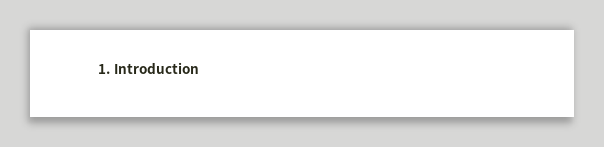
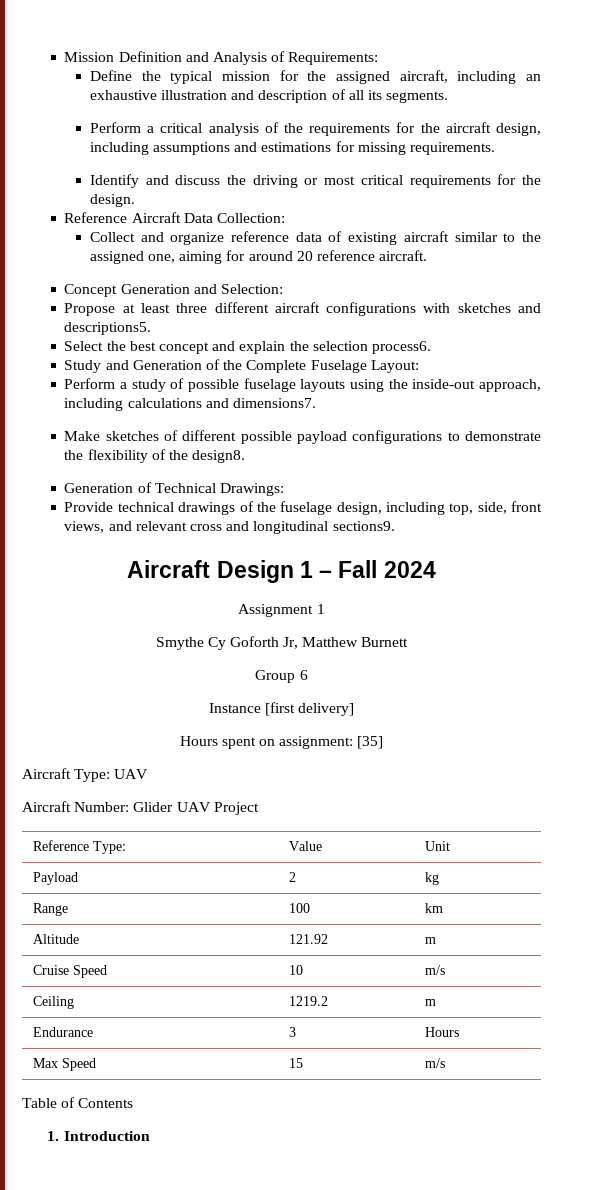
(98, 69) none -> [64,51,379,65] [89,70,541,84] [89,89,449,103] [89,122,541,136] [89,141,495,155] [89,174,541,188] [89,194,135,207] [64,212,286,223] [89,231,541,245] [89,250,428,264] [64,284,284,297] [64,302,541,316] [64,322,152,335] [64,341,431,354] [64,359,419,373] [64,378,541,392] [64,398,317,411] [64,430,541,444] [64,449,246,463] [64,482,285,496] [64,501,542,515] [64,521,395,534] [127,560,436,583] [238,604,325,617] [155,636,409,650] [255,670,308,683] [208,702,355,716] [179,736,384,749] [22,768,149,782] [22,801,259,815] [33,840,127,854] [289,841,323,851] [425,841,451,851] [33,872,79,885] [289,872,297,882] [425,872,440,885] [33,903,69,916] [289,903,311,913] [425,903,444,913] [33,934,80,944] [289,934,329,944] [425,937,437,944] [33,965,108,978] [289,965,304,975] [425,965,446,975] [33,996,75,1009] [289,996,329,1006] [425,999,437,1006] [33,1027,94,1037] [289,1027,297,1037] [425,1027,460,1037] [33,1058,97,1071] [289,1058,304,1068] [425,1058,446,1068] [22,1097,134,1108] Mission Definition and Analysis of Requirements: // Define the typical mission for the assigned aircraft, including an exhaustive illustration and description of all its segments. // Perform a critical analysis of the requirements for the aircraft design, including assumptions and estimations for missing requirements. // Identify and discuss the driving or most critical requirements for the design. // Reference Aircraft Data Collection: // Collect and organize reference data of existing aircraft similar to the assigned one, aiming for around 20 reference aircraft. // Concept Generation and Selection: // Propose at least three different aircraft configurations with sketches and descriptions5. // Select the best concept and explain the selection process6. // Study and Generation of the Complete Fuselage Layout: // Perform a study of possible fuselage layouts using the inside-out approach, including calculations and dimensions7. // Make sketches of different possible payload configurations to demonstrate the flexibility of the design8. // Generation of Technical Drawings: // Provide technical drawings of the fuselage design, including top, side, front views, and relevant cross and longitudinal sections9. // Aircraft Design 1 – Fall 2024 // Assignment 1 // Smythe Cy Goforth Jr, Matthew Burnett // Group 6 // Instance [first delivery] // Hours spent on assignment: [35] // Aircraft Type: UAV // Aircraft Number: Glider UAV Project // Reference Type: | Value | Unit // Payload | 2 | kg // Range | 100 | km // Altitude | 121.92 | m // Cruise Speed | 10 | m/s // Ceiling | 1219.2 | m // Endurance | 3 | Hours // Max Speed | 15 | m/s // Table of Contents //

